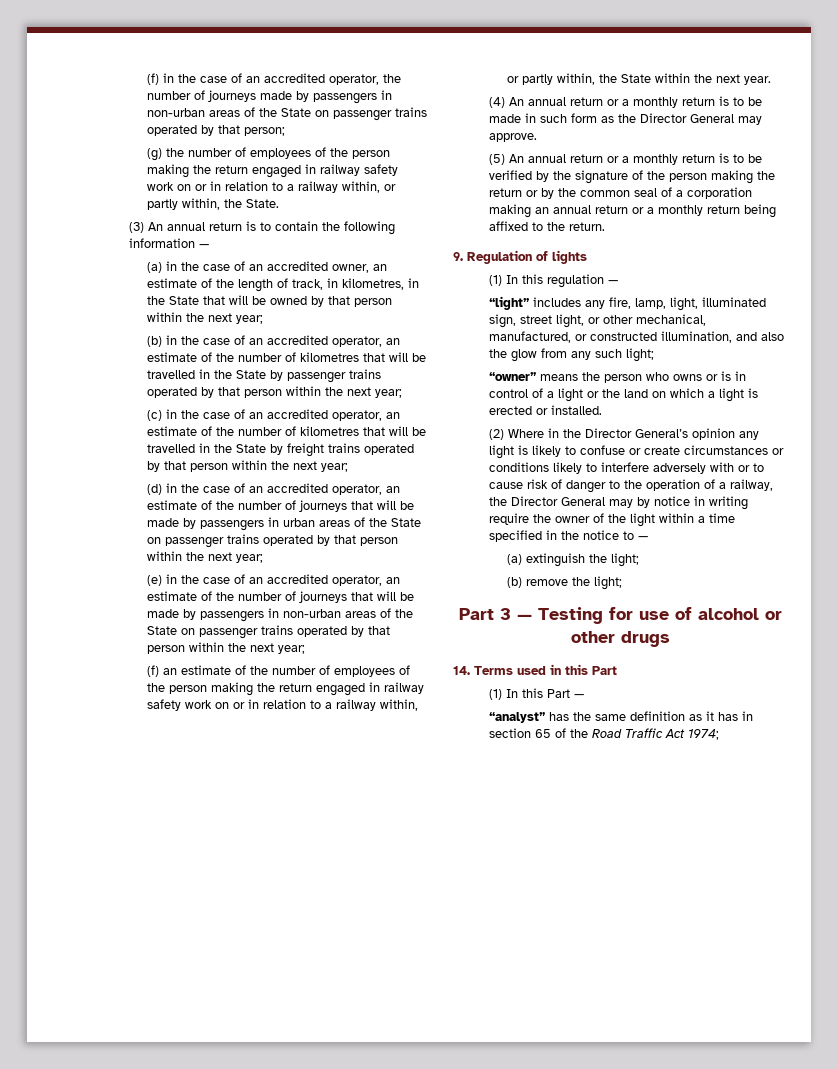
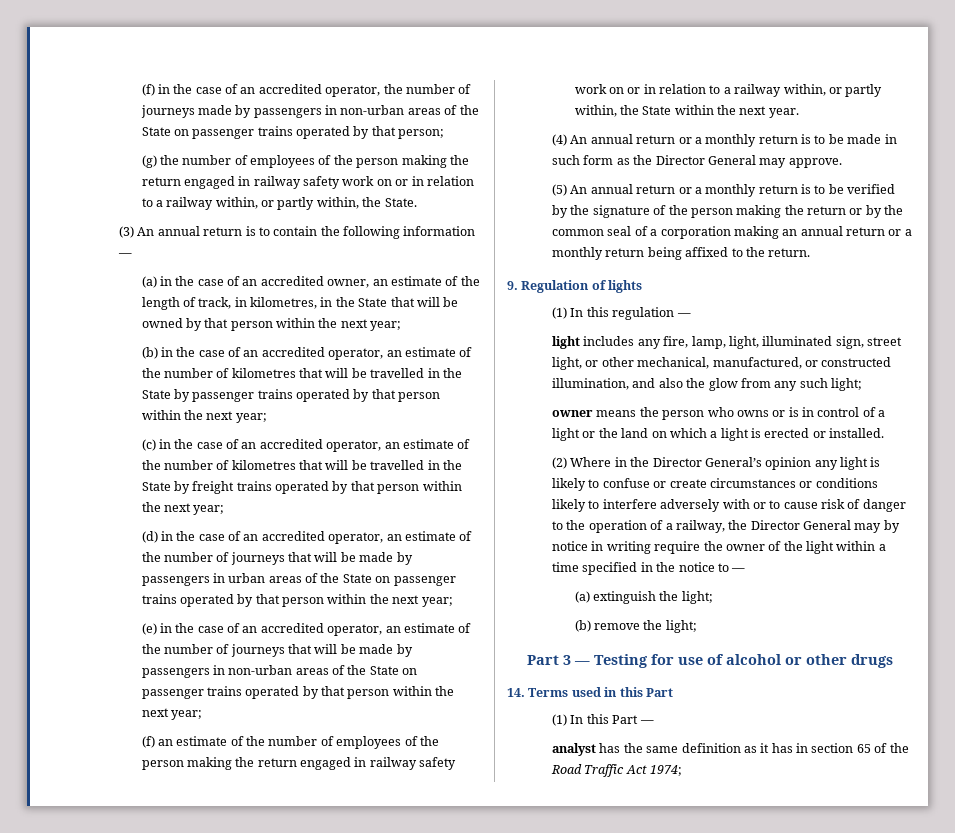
[488,296,529,310] “light” -> [552,336,581,349] light
[488,372,536,381] “owner” -> [552,410,594,417] owner
[488,712,545,723] “analyst” -> [552,743,597,756] analyst

